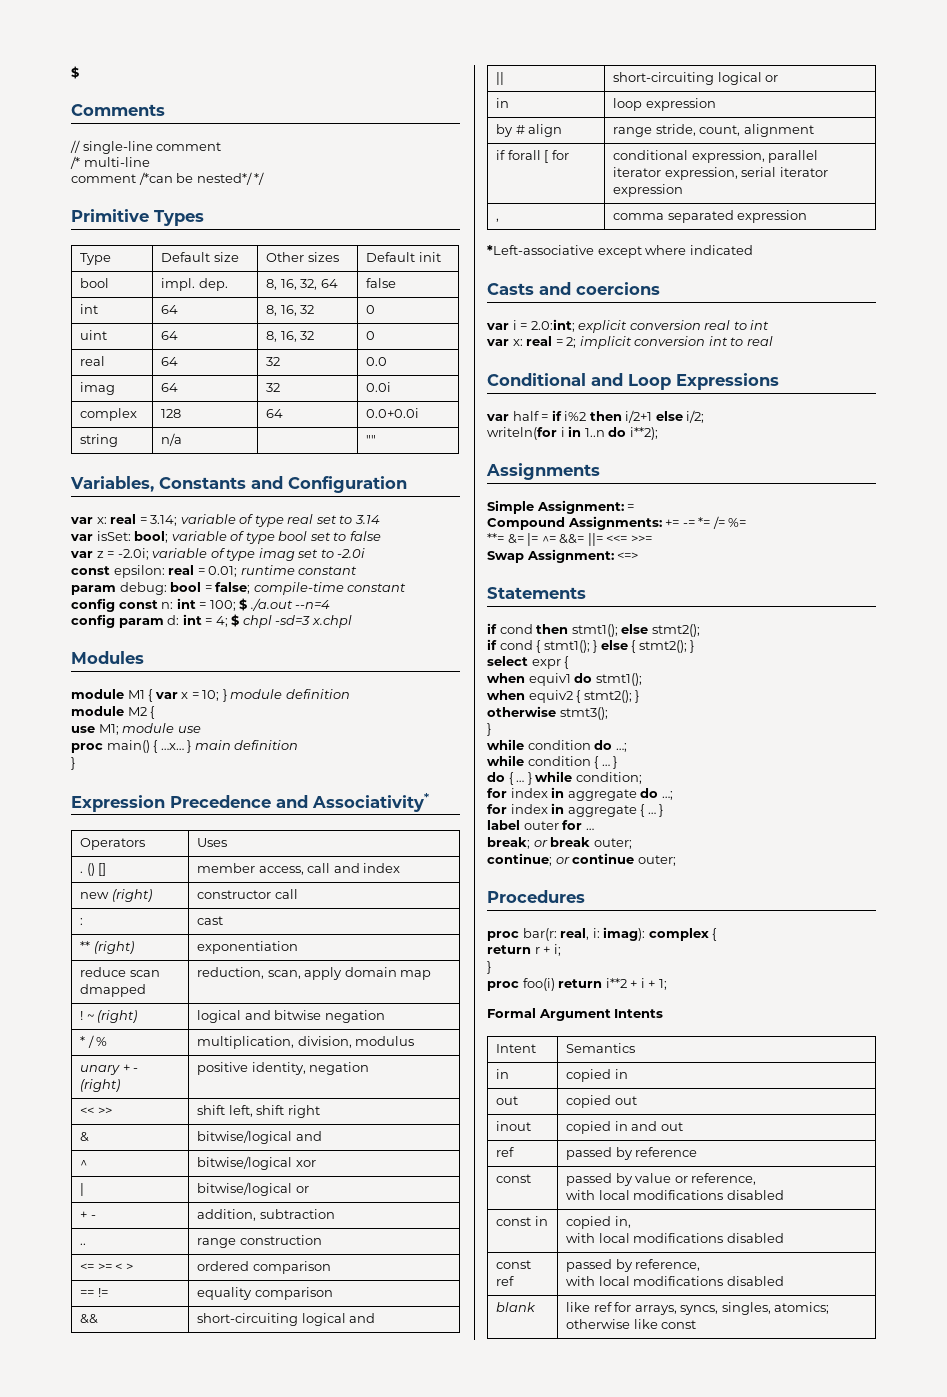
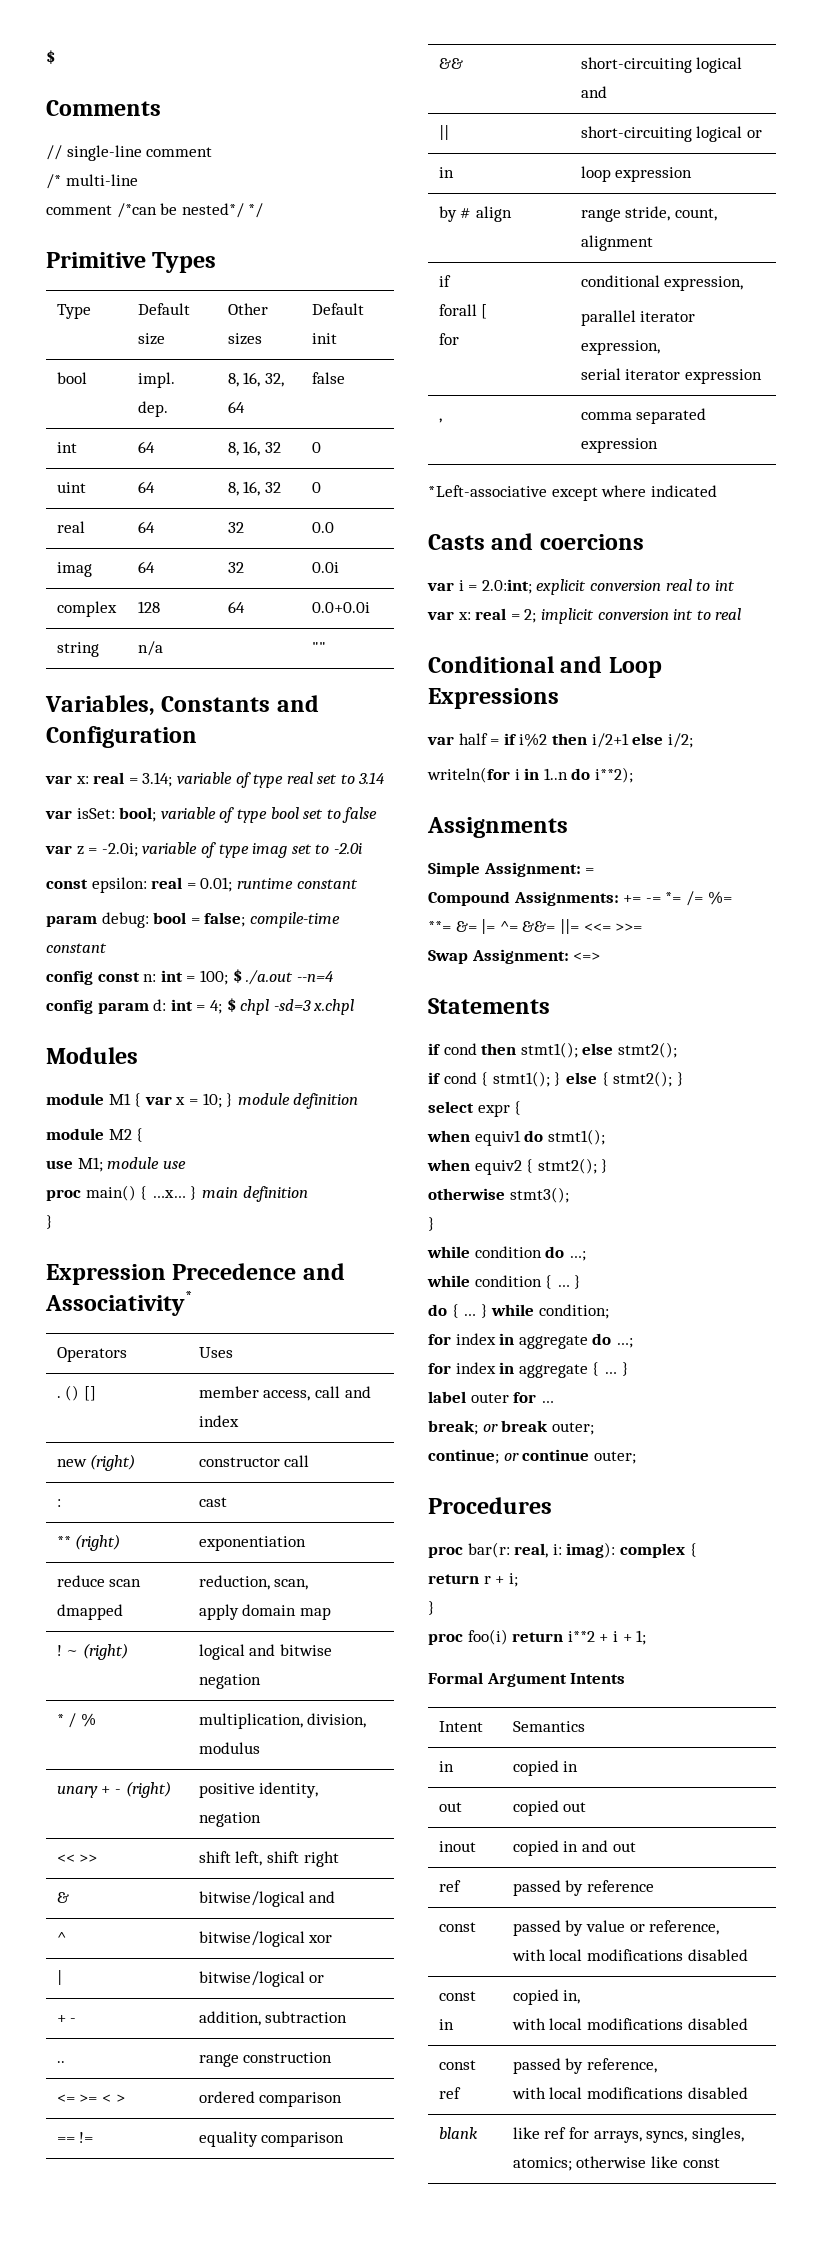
(301, 974) none -> (309, 1584) //
(506, 155) none -> (451, 281) //
(549, 156) none -> (488, 311) //
(765, 156) none -> (744, 283) //
(738, 173) none -> (660, 347) //

